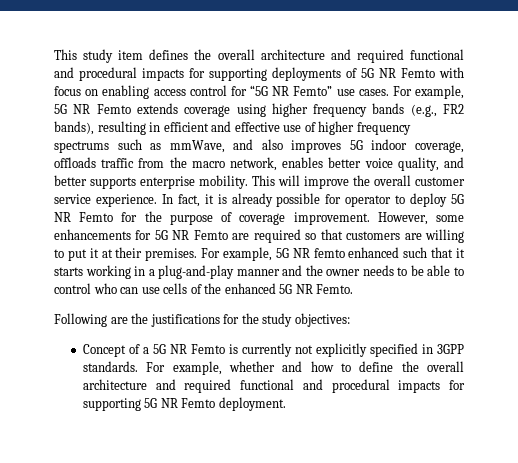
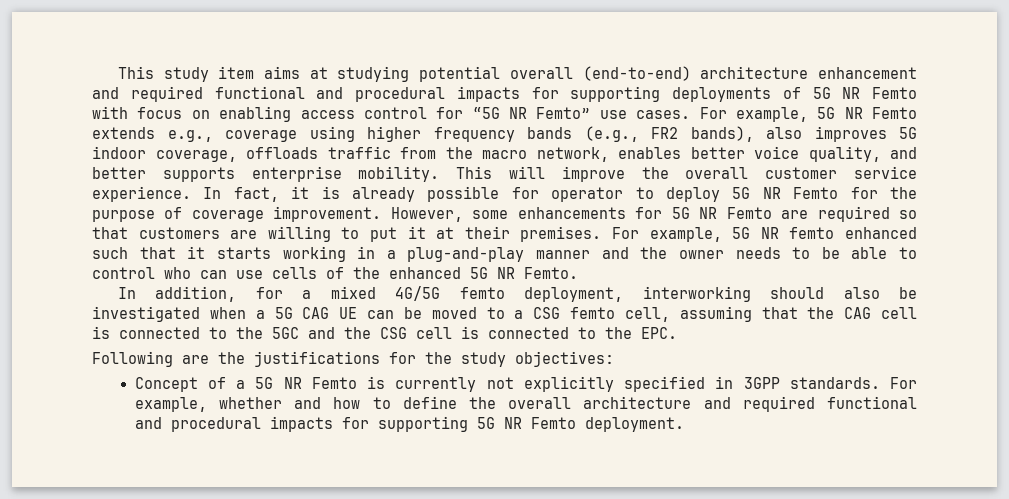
[149,49,325,60] defines the overall architecture -> [264,66,917,82] aims at studying potential overall (end-to-end) architecture enhancement
(178, 108) none -> [167,130,213,142] e.g.,
[97,121,411,135] [54,139,254,153] resulting in efficient and effective use of higher frequency spectrums such as mmWave, and -> (754, 134) none
(354, 289) none -> [117,286,918,302] [92,306,918,322] [92,326,677,339] // In addition, for a mixed 4G/5G femto deployment, interworking should also be investigated when a 5G CAG UE can be moved to a CSG femto cell, assuming that the CAG cell is connected to the 5GC and the CSG cell is connected to the EPC.

